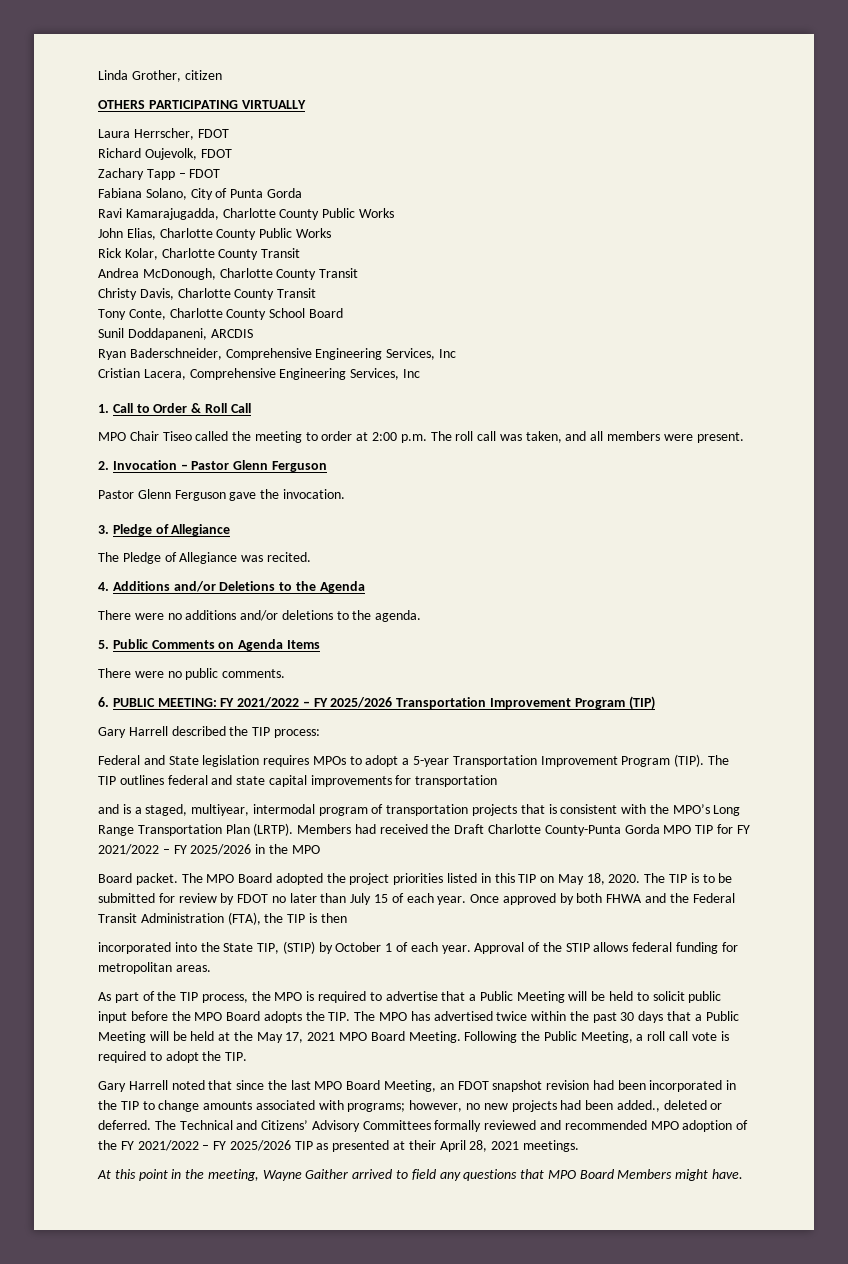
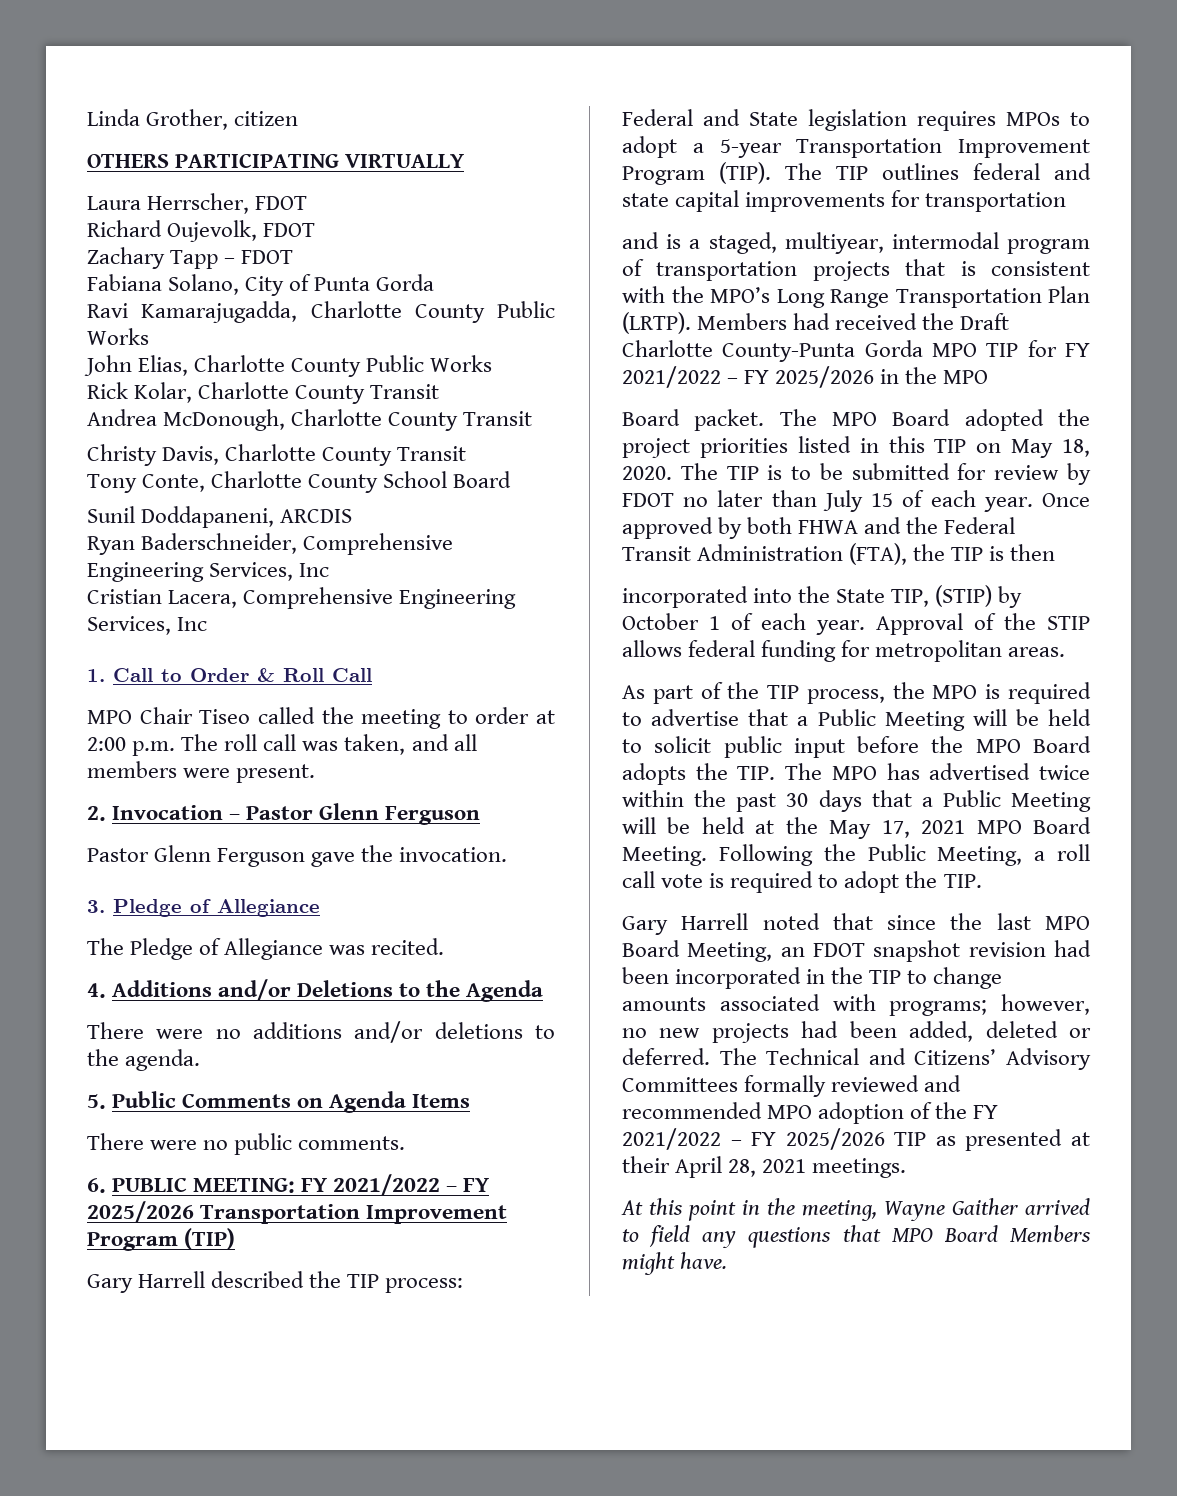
[616,1100,660,1112] added., -> [909,1021,974,1042] added,

